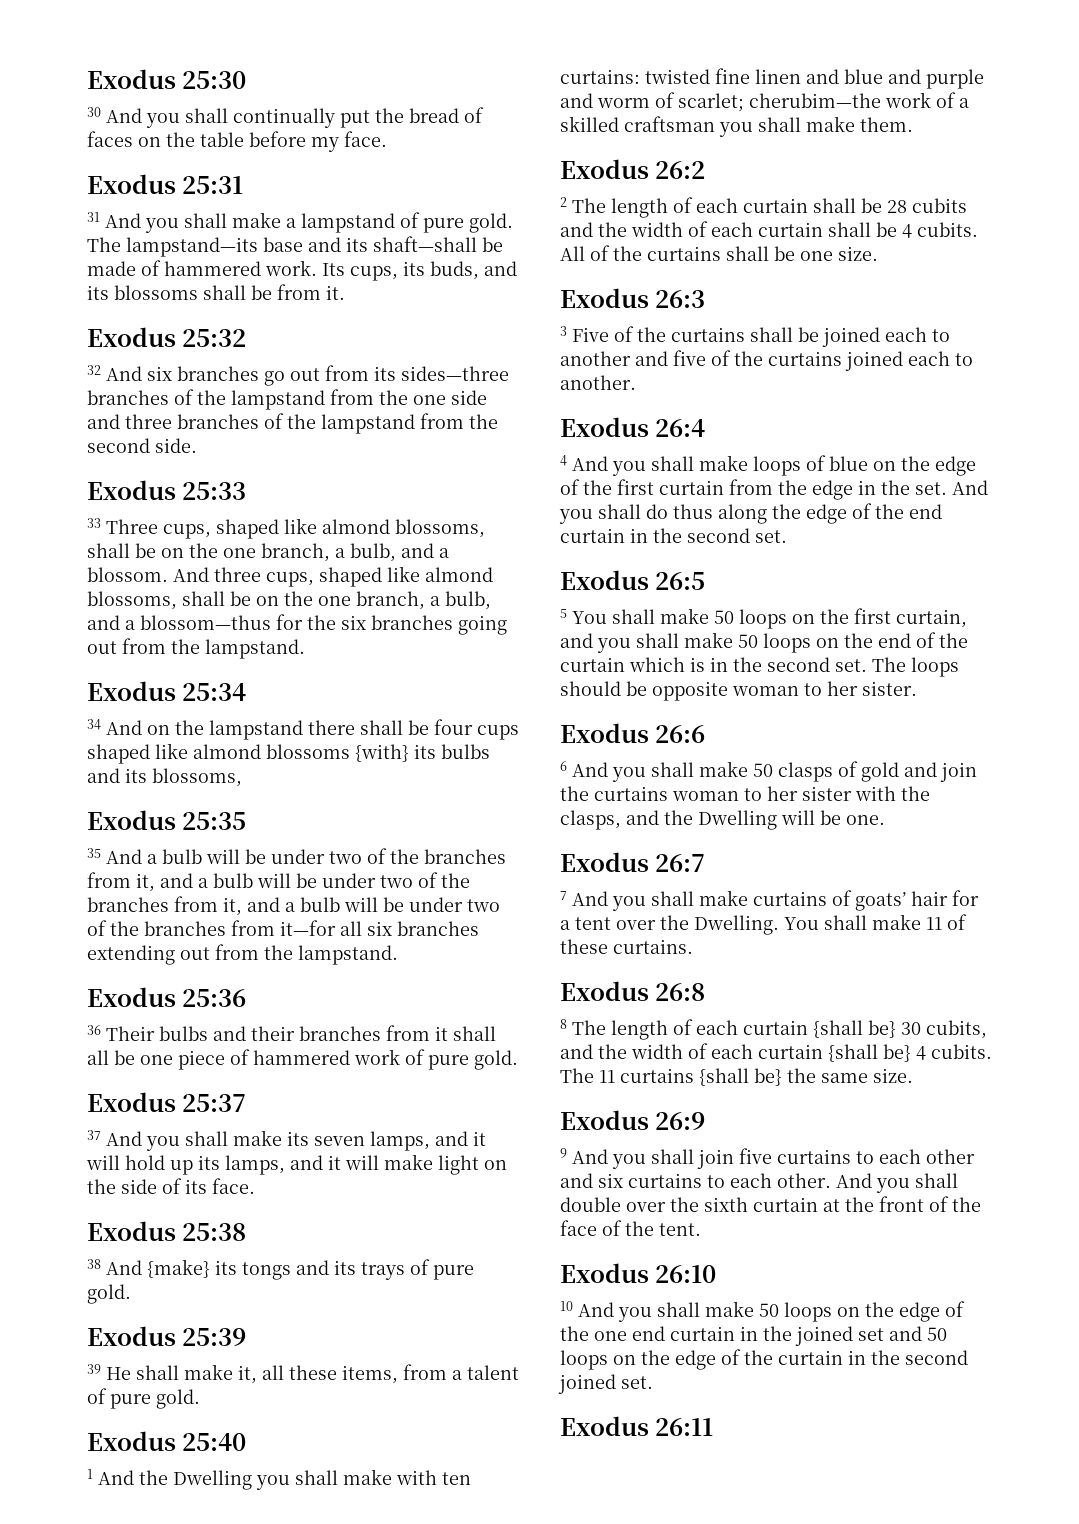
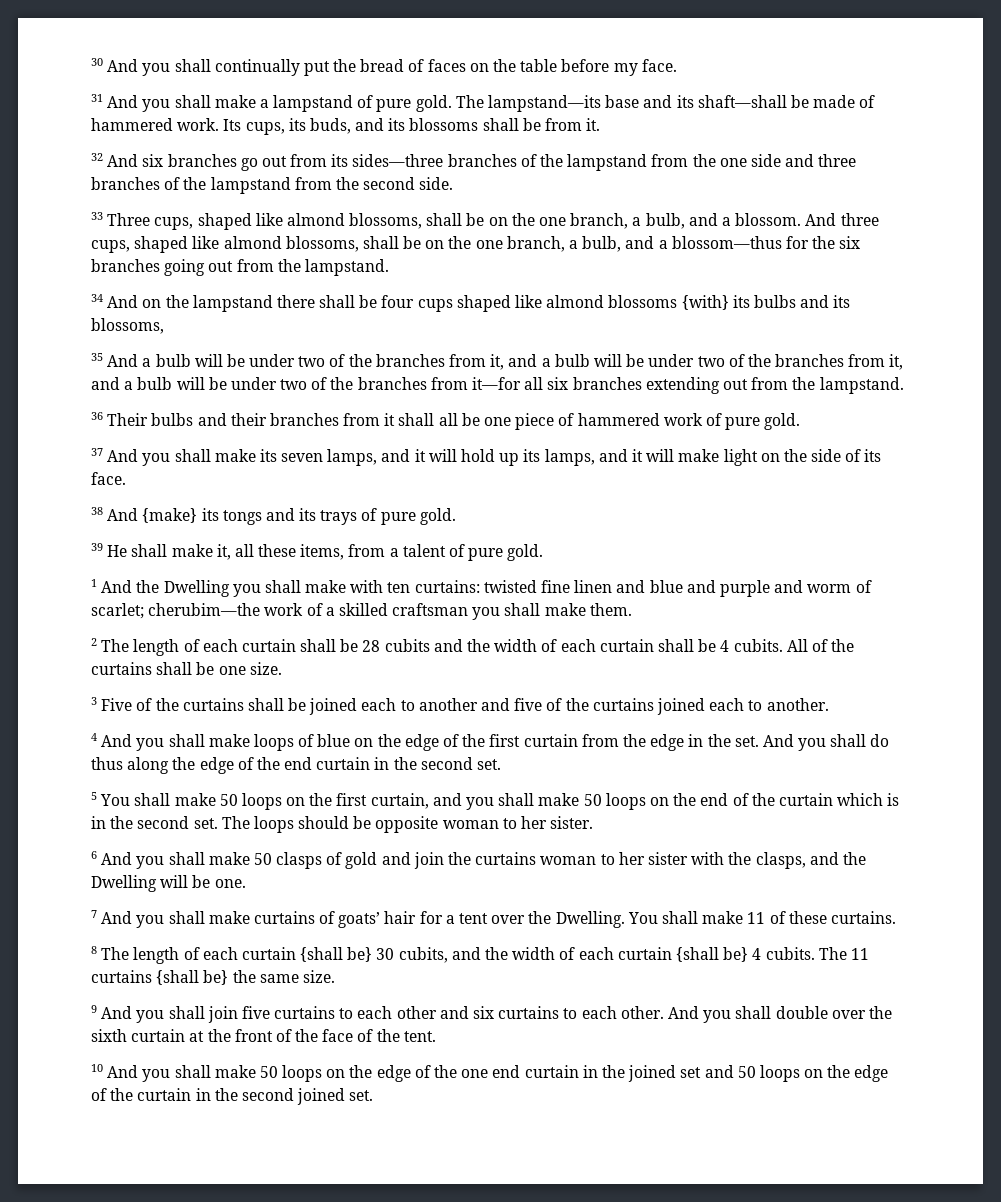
[87,69,247,89] Exodus 25:30 // -> (91, 62) none
[87,174,244,194] // Exodus 25:31 -> (677, 65) none
[87,327,247,347] // Exodus 25:32 -> (601, 124) none
[87,480,247,500] // Exodus 25:33 -> (454, 183) none
[87,681,247,701] // Exodus 25:34 -> (389, 267) none
[87,810,247,830] // Exodus 25:35 -> (164, 326) none
[87,987,247,1007] // Exodus 25:36 -> (904, 385) none
[87,1092,247,1112] // Exodus 25:37 -> (801, 421) none
[87,1221,247,1241] // Exodus 25:38 -> (126, 478) none
[87,1326,247,1346] // Exodus 25:39 -> (456, 516) none
[87,1431,247,1451] // Exodus 25:40 -> (544, 552) none
[560,159,706,179] // Exodus 26:2 -> (632, 609) none
[560,288,706,308] // Exodus 26:3 -> (282, 668) none
[560,417,706,437] // Exodus 26:4 -> (829, 704) none
[560,570,706,590] // Exodus 26:5 -> (502, 764) none
[560,723,706,743] // Exodus 26:6 -> (594, 822) none
[560,852,706,872] // Exodus 26:7 -> (246, 883) none
[560,981,706,1001] // Exodus 26:8 -> (896, 917) none
[560,1110,706,1130] // Exodus 26:9 -> (335, 976) none
[560,1263,717,1283] // Exodus 26:10 -> (436, 1036) none
[560,1416,714,1436] // Exodus 26:11 -> (374, 1095) none

